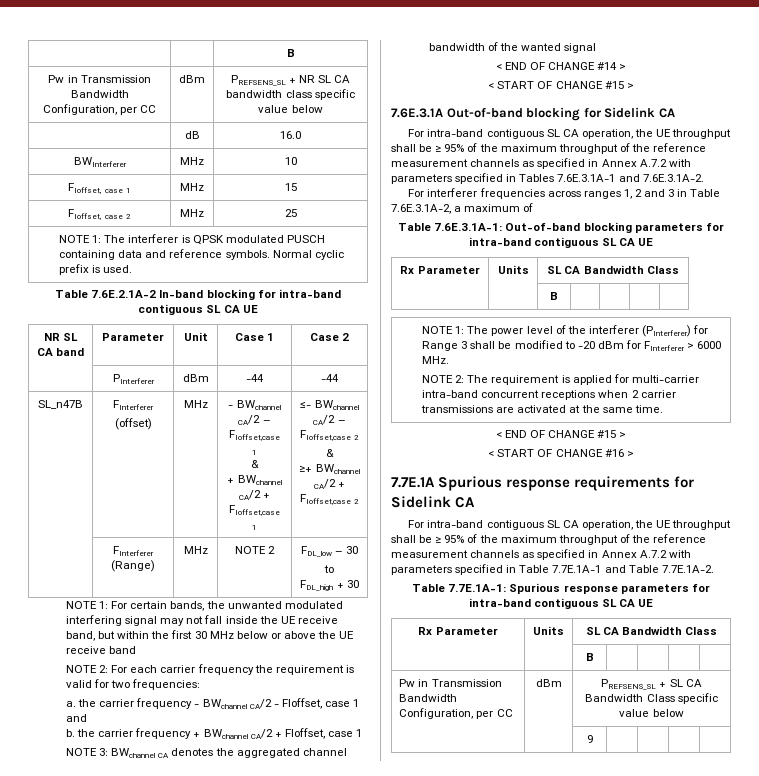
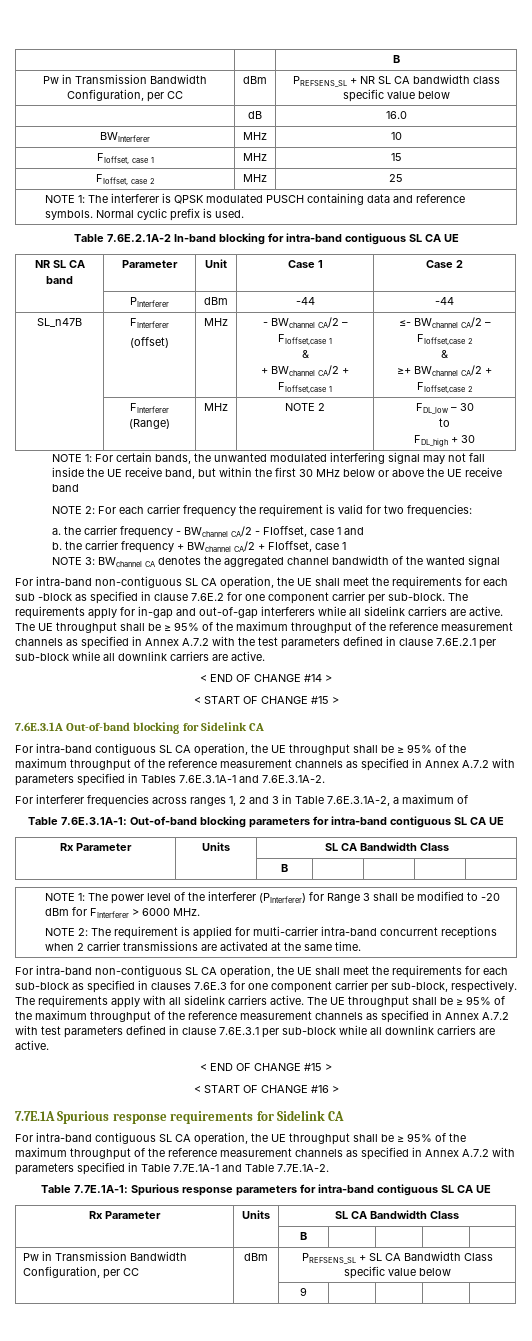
(597, 48) none -> [15,576,508,589] [15,591,468,604] [15,606,503,619] [15,621,513,634] [15,636,496,649] [15,651,265,661] // For intra-band non-contiguous SL CA operation, the UE shall meet the requirements for each sub -block as specified in clause 7.6E.2 for one component carrier per sub-block. The requirements apply for in-gap and out-of-gap interferers while all sidelink carriers are active. The UE throughput shall be ≥ 95% of the maximum throughput of the reference measurement channels as specified in Annex A.7.2 with the test parameters defined in clause 7.6E.2.1 per sub-block while all downlink carriers are active.
(663, 409) none -> [15,965,508,978] [15,980,517,993] [15,995,505,1008] [15,1010,509,1023] [15,1025,495,1038] [15,1040,49,1050] // For intra-band non-contiguous SL CA operation, the UE shall meet the requirements for each sub-block as specified in clauses 7.6E.3 for one component carrier per sub-block, respectively. The requirements apply with all sidelink carriers active. The UE throughput shall be ≥ 95% of the maximum throughput of the reference measurement channels as specified in Annex A.7.2 with test parameters defined in clause 7.6E.3.1 per sub-block while all downlink carriers are active.

